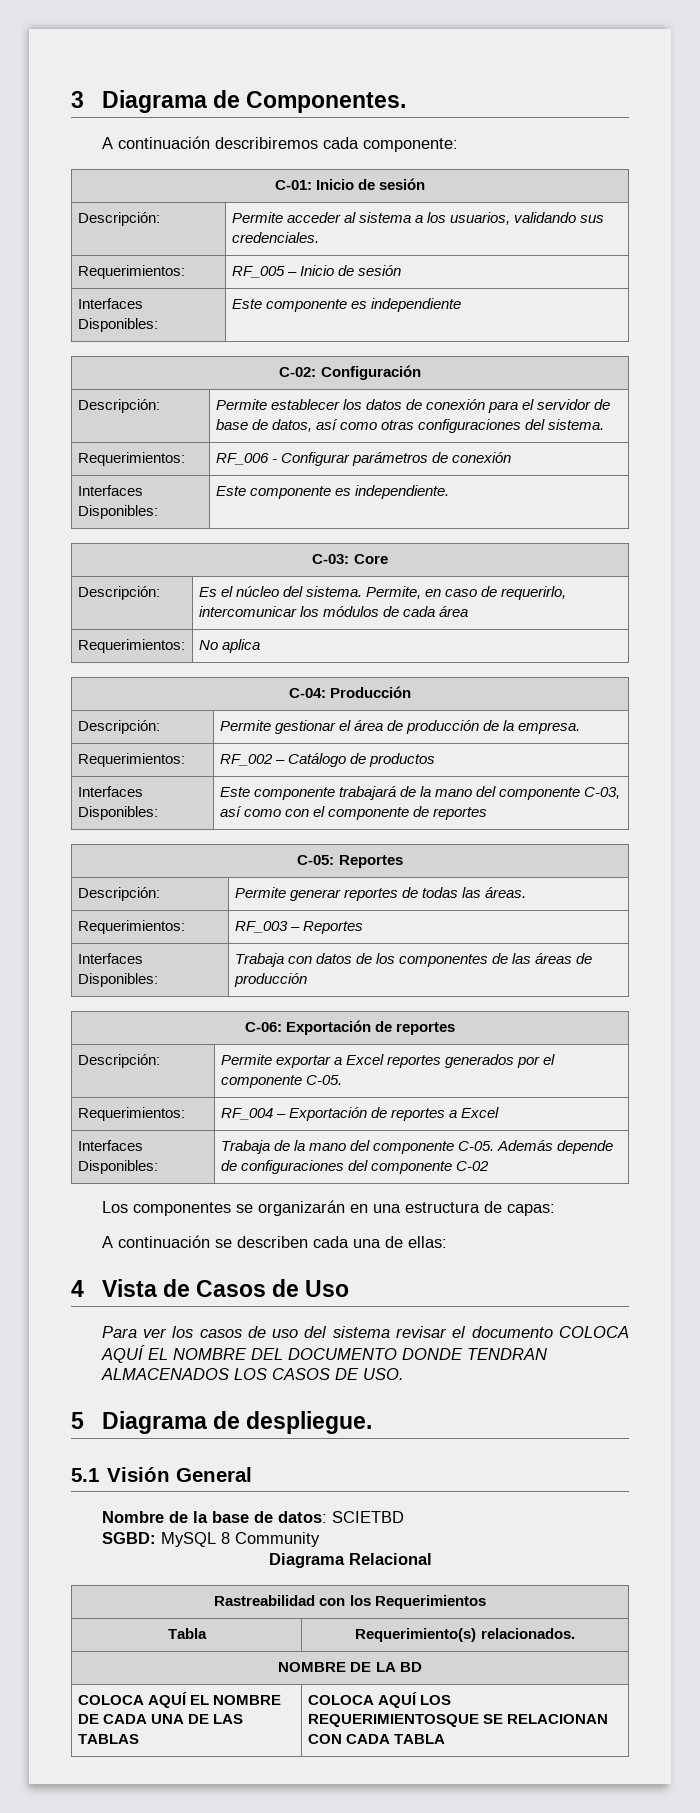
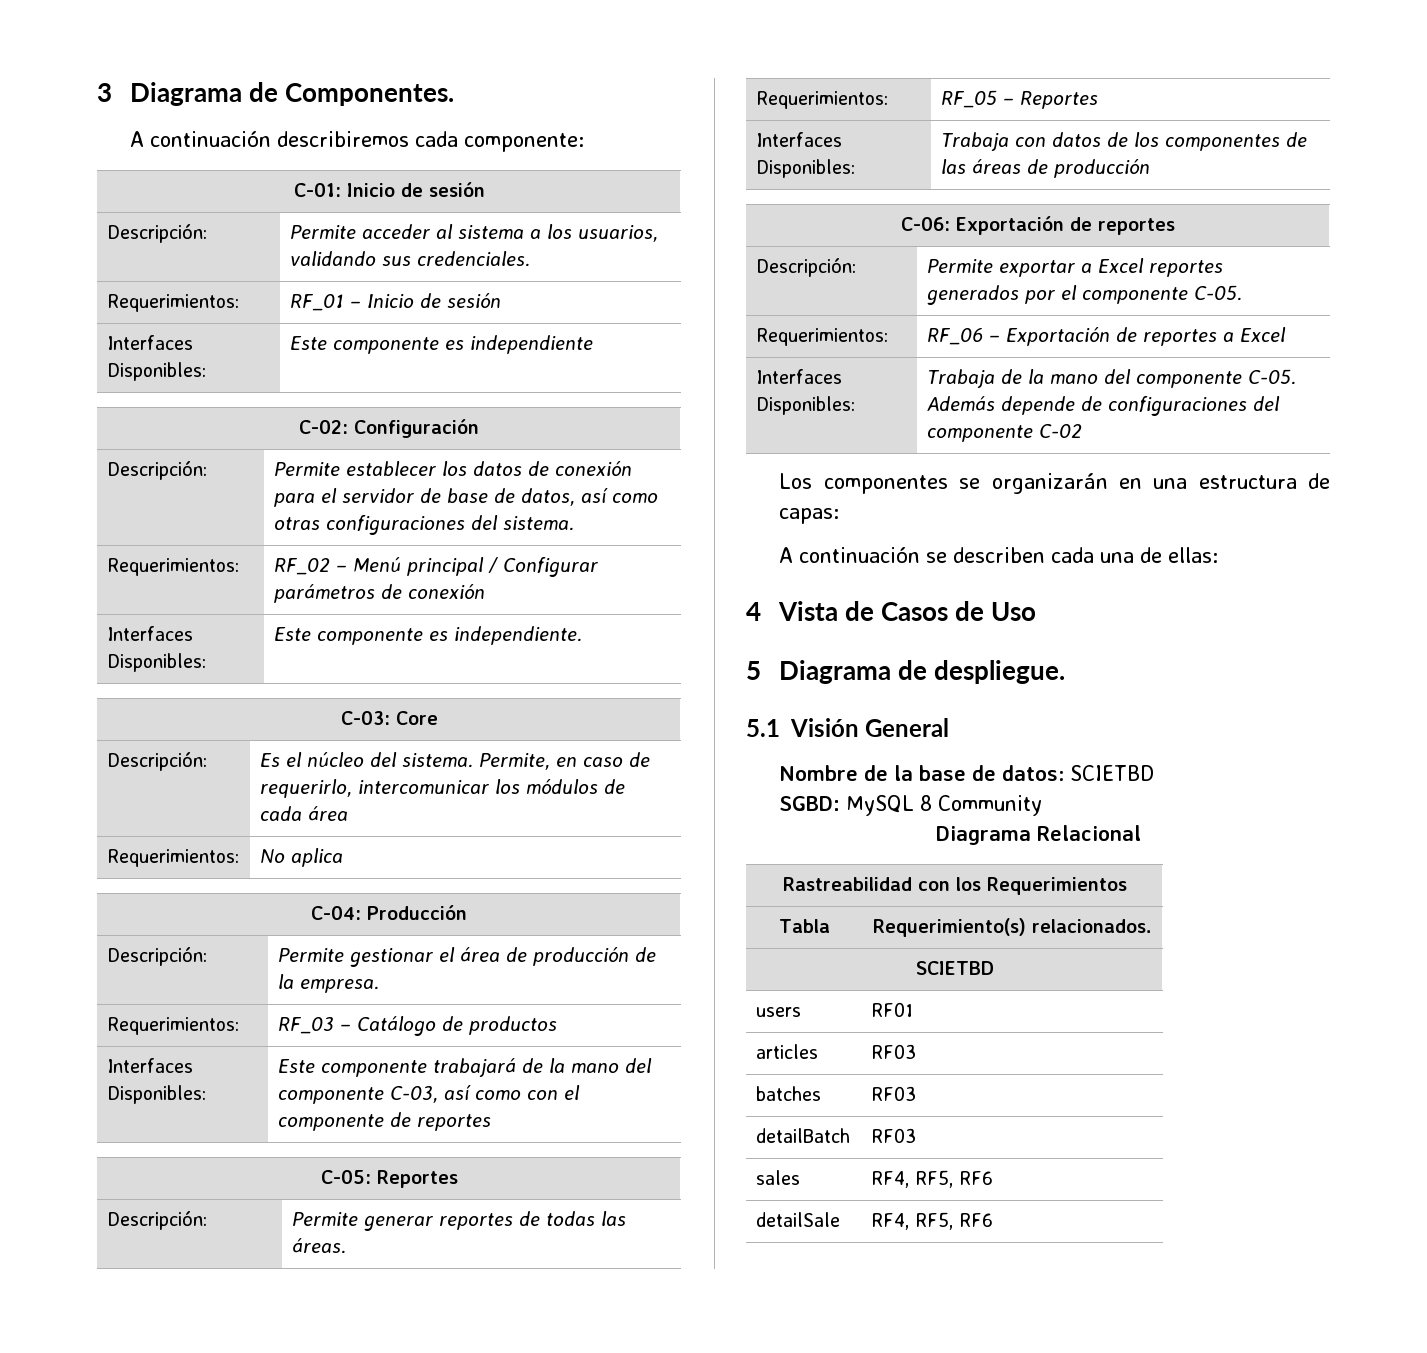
[231,266,285,278] RF_005 -> [290,294,345,311] RF_01
[215,453,277,465] RF_006 - -> [274,557,499,576] RF_02 – Menú principal /
[219,754,273,766] RF_002 -> [278,1017,335,1034] RF_03
[234,921,288,933] RF_003 -> [941,90,998,108] RF_05
[220,1108,273,1120] RF_004 -> [927,328,984,345] RF_06
[101,1326,630,1338] [100,1345,547,1363] [100,1368,404,1380] // Para ver los casos de uso del sistema revisar el documento COLOCA AQUÍ EL NOMBRE DEL DOCUMENTO DONDE TENDRAN ALMACENADOS LOS CASOS DE USO. -> (1037, 611) none
[278,1662,422,1672] [77,1692,282,1708] [77,1714,244,1724] [77,1734,139,1744] [307,1692,451,1708] [307,1714,608,1727] [307,1734,445,1744] NOMBRE DE LA BD // COLOCA AQUÍ EL NOMBRE DE CADA UNA DE LAS TABLAS | COLOCA AQUÍ LOS REQUERIMIENTOSQUE SE RELACIONAN CON CADA TABLA -> [915,961,994,975] [756,1007,802,1017] [871,1002,914,1017] [756,1044,819,1059] [871,1044,917,1059] [756,1086,822,1101] [871,1086,917,1101] [756,1128,851,1143] [871,1128,917,1143] [756,1170,801,1185] [871,1170,994,1188] [756,1212,841,1227] [871,1212,994,1230] SCIETBD // users | RF01 // articles | RF03 // batches | RF03 // detailBatch | RF03 // sales | RF4, RF5, RF6 // detailSale | RF4, RF5, RF6

